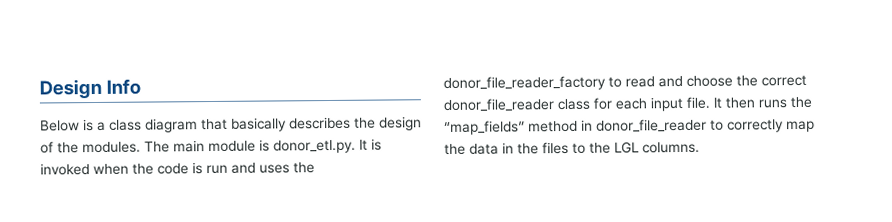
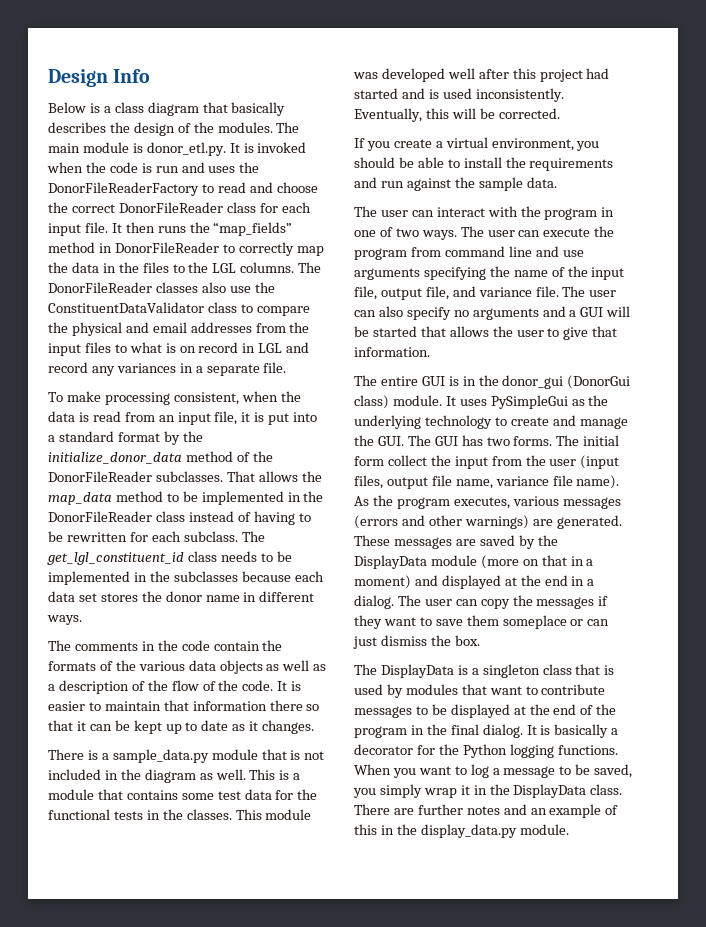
[443,75,606,92] donor_file_reader_factory -> [48,182,199,196] DonorFileReaderFactory
[443,98,555,113] donor_file_reader -> [118,202,223,213] DonorFileReader
[596,118,707,133] donor_file_reader -> [114,242,219,253] DonorFileReader
(700, 147) none -> [298,262,322,273] [48,282,275,293] [48,302,310,316] [48,322,310,336] [48,342,310,356] [48,362,287,376] [48,391,301,405] [48,411,318,425] [48,431,203,445] [48,451,273,464] [48,471,322,482] [48,491,324,505] [48,511,311,525] [48,531,265,542] [47,551,292,565] [48,571,324,585] [48,591,315,602] [47,615,82,625] [48,640,283,651] [48,660,327,674] [48,680,302,694] [48,700,320,711] [48,720,315,734] [48,749,325,763] [48,769,301,783] [48,789,318,800] [48,809,312,820] [353,68,610,82] [354,88,564,102] [354,108,560,122] [354,137,600,151] [354,157,614,171] [354,177,557,191] [354,206,615,220] [354,226,615,240] [354,246,584,260] [354,266,625,280] [354,286,617,300] [354,306,631,320] [354,326,618,340] [354,347,430,357] [354,375,631,389] [354,395,609,409] [354,415,628,429] [354,435,620,446] [354,455,620,469] [354,475,620,489] [354,495,621,509] [354,515,622,529] [354,535,558,549] [354,555,594,569] [354,575,595,589] [354,595,609,609] [354,615,610,629] [353,635,480,649] [354,664,615,678] [354,684,606,698] [354,704,617,718] [354,724,619,738] [354,744,618,758] [354,764,633,778] [353,784,623,798] [354,804,619,818] [354,824,569,838] The DonorFileReader classes also use the ConstituentDataValidator class to compare the physical and email addresses from the input files to what is on record in LGL and record any variances in a separate file. // To make processing consistent, when the data is read from an input file, it is put into a standard format by the initialize_donor_data method of the DonorFileReader subclasses. That allows the map_data method to be implemented in the DonorFileReader class instead of having to be rewritten for each subclass. The get_lgl_constituent_id class needs to be implemented in the subclasses because each data set stores the donor name in different ways. // The comments in the code contain the formats of the various data objects as well as a description of the flow of the code. It is easier to maintain that information there so that it can be kept up to date as it changes. // There is a sample_data.py module that is not included in the diagram as well. This is a module that contains some test data for the functional tests in the classes. This module was developed well after this project had started and is used inconsistently. Eventually, this will be corrected. // If you create a virtual environment, you should be able to install the requirements and run against the sample data. // The user can interact with the program in one of two ways. The user can execute the program from command line and use arguments specifying the name of the input file, output file, and variance file. The user can also specify no arguments and a GUI will be started that allows the user to give that information. // The entire GUI is in the donor_gui (DonorGui class) module. It uses PySimpleGui as the underlying technology to create and manage the GUI. The GUI has two forms. The initial form collect the input from the user (input files, output file name, variance file name). As the program executes, various messages (errors and other warnings) are generated. These messages are saved by the DisplayData module (more on that in a moment) and displayed at the end in a dialog. The user can copy the messages if they want to save them someplace or can just dismiss the box. // The DisplayData is a singleton class that is used by modules that want to contribute messages to be displayed at the end of the program in the final dialog. It is basically a decorator for the Python logging functions. When you want to log a message to be saved, you simply wrap it in the DisplayData class. There are further notes and an example of this in the display_data.py module.

